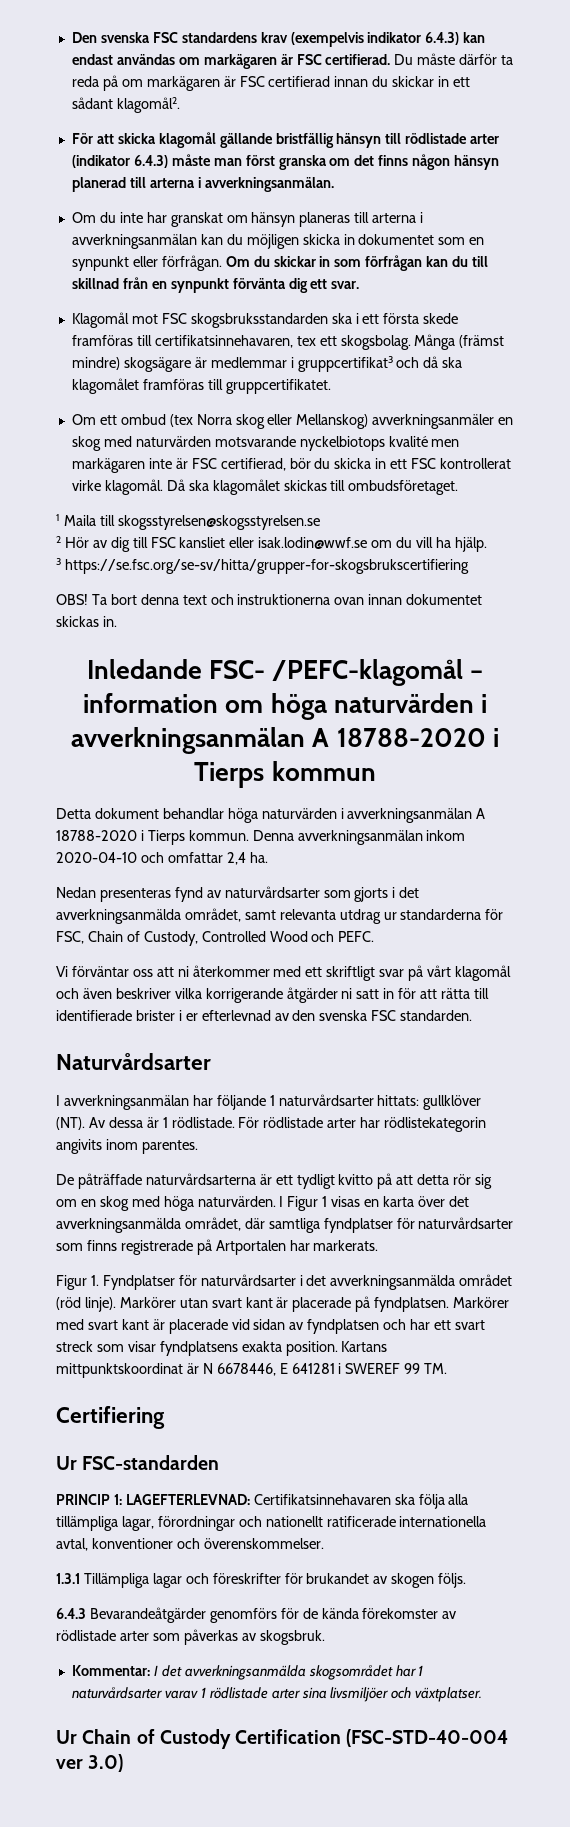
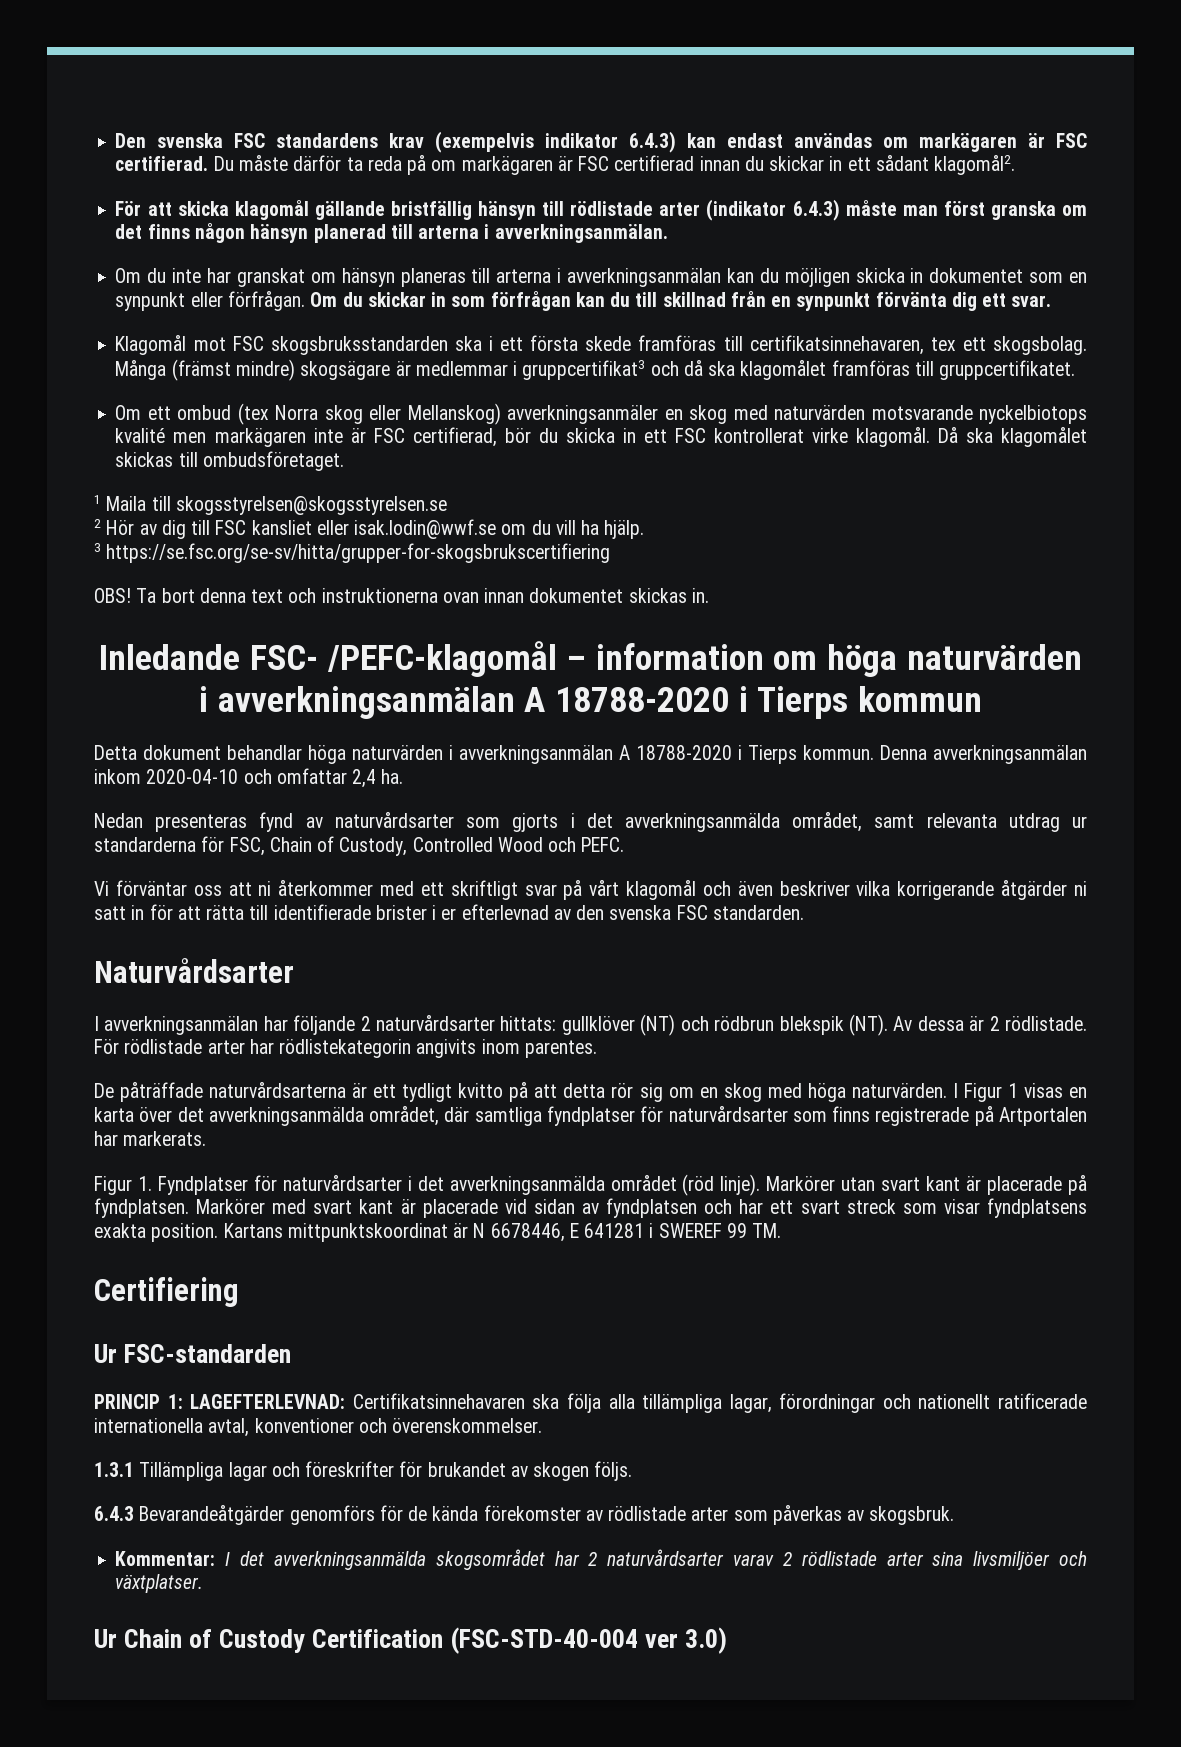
[269,1095,275,1106] 1 -> [360,1016,371,1031] 2
(482, 1102) none -> [640,1014,844,1036] (NT) och rödbrun blekspik
[162,1117,168,1128] 1 -> [989,1016,1000,1031] 2
[418,1665,424,1676] 1 -> [588,1552,598,1566] 2
[200,1687,206,1698] 1 -> [782,1552,792,1566] 2

